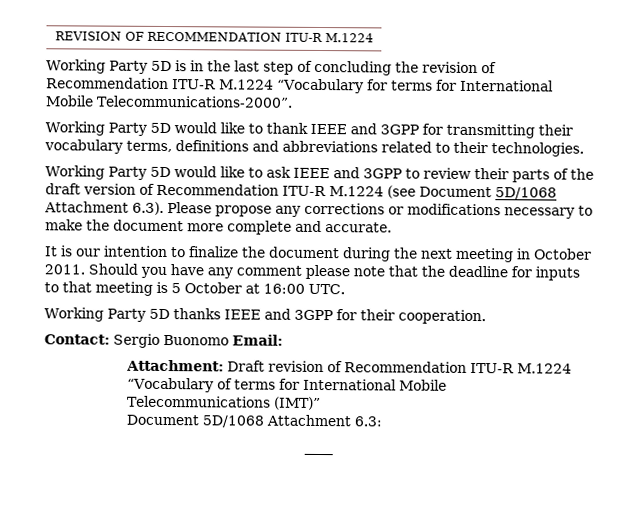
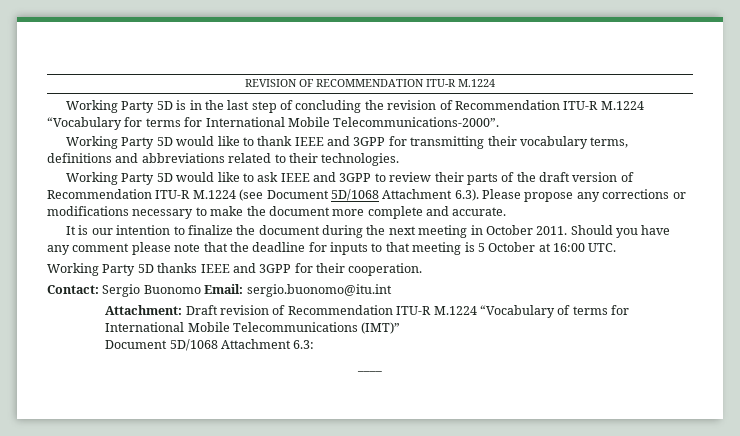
(283, 340) none -> [246,284,392,297] sergio.buonomo@itu.int

